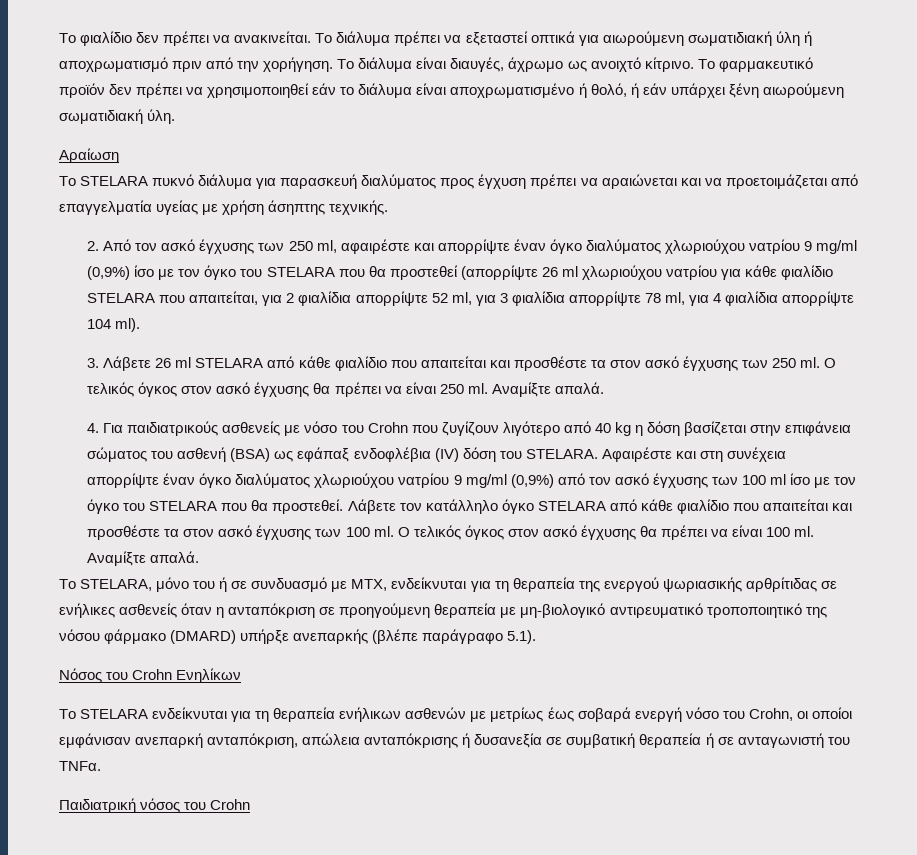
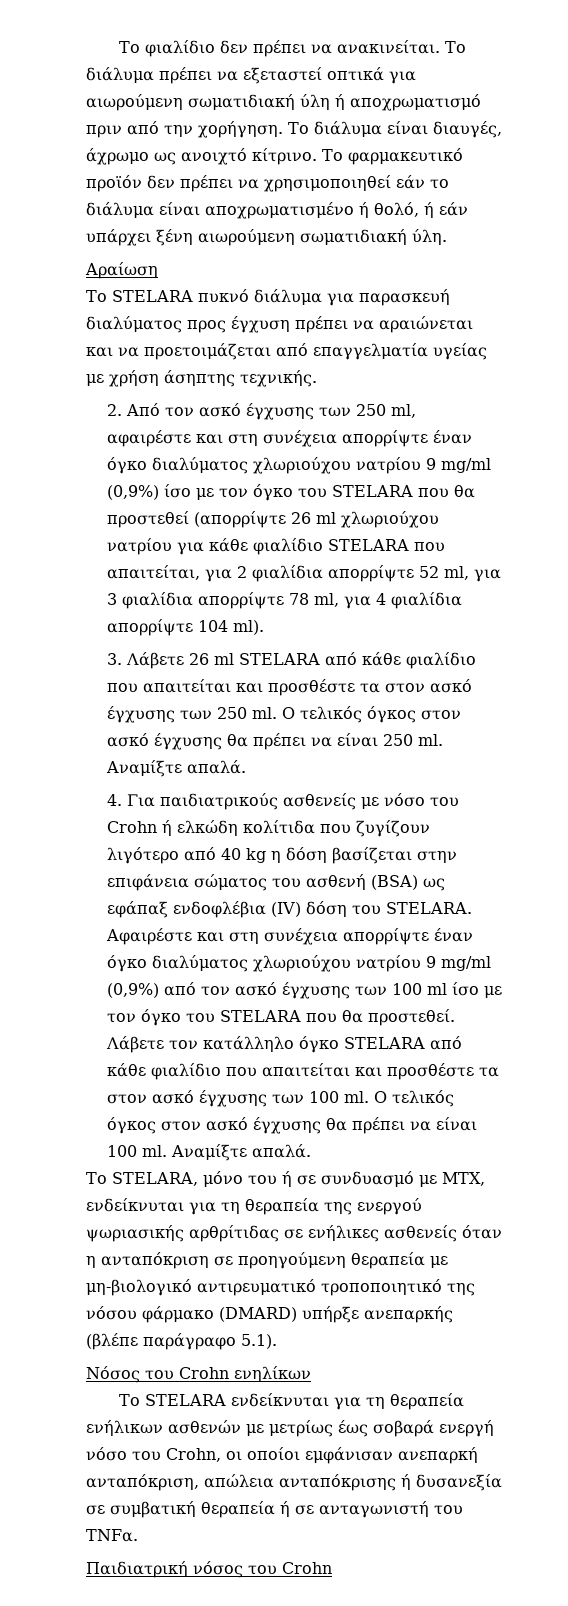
(434, 247) none -> [227,430,337,447] στη συνέχεια
(408, 427) none -> [161,820,315,836] ή ελκώδη κολίτιδα
[176,668,242,683] Ενηλίκων -> [234,1366,311,1382] ενηλίκων

